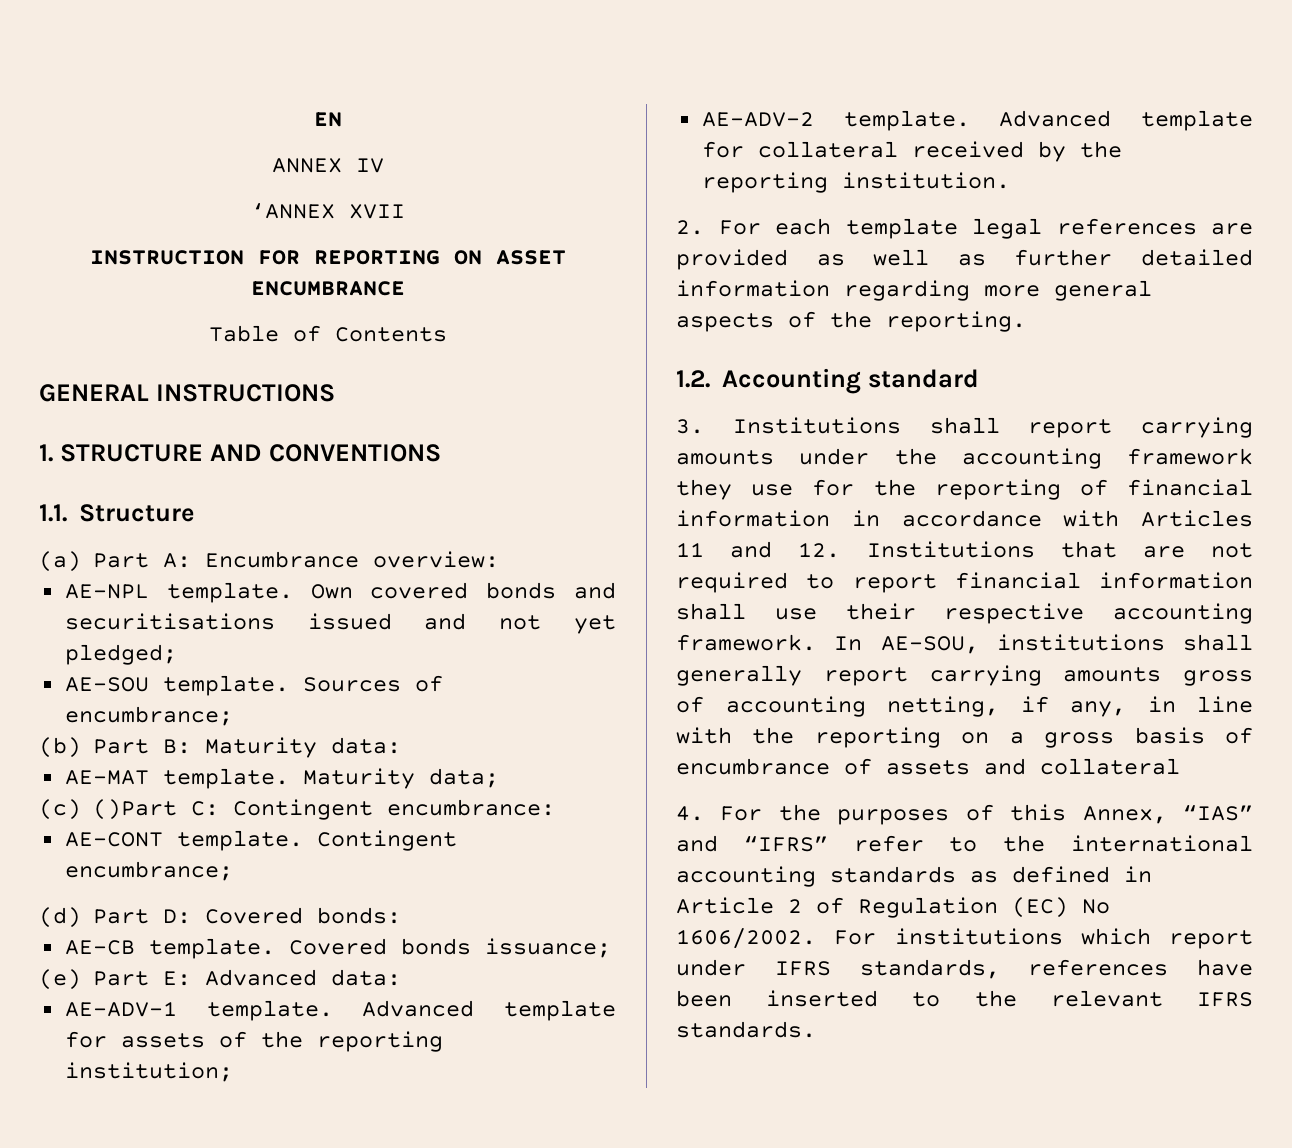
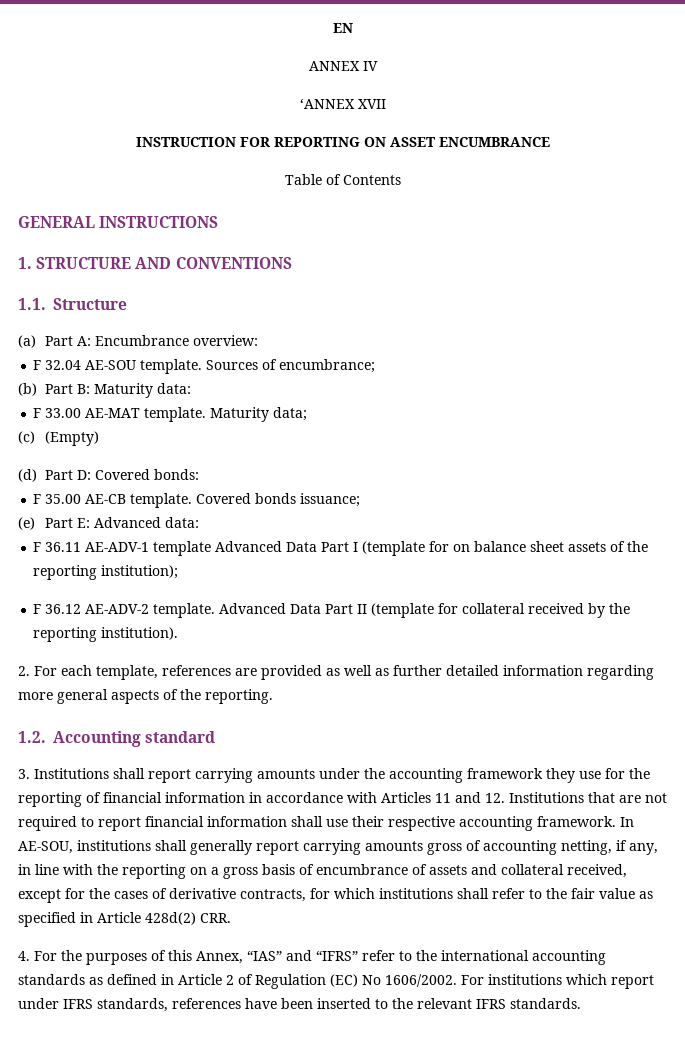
[64,582,616,603] [64,613,616,634] [64,644,177,665] AE-NPL template. Own covered bonds and securitisations issued and not yet pledged; // -> [33,360,82,370] F 32.04
(401, 745) none -> [33,408,82,418] F 33.00
[92,799,555,820] [64,830,457,851] [64,861,233,881] ()Part C: Contingent encumbrance: // AE-CONT template. Contingent encumbrance; -> [44,431,99,446] (Empty)
(401, 915) none -> [33,494,82,504] F 35.00
[64,1000,616,1021] [64,1031,443,1052] [64,1062,233,1082] [701,110,1253,131] AE-ADV-1 template. Advanced template for assets of the reporting institution; // AE-ADV-2 template. Advanced template -> [33,541,649,556] [33,565,179,580] [33,603,435,618] F 36.11 AE-ADV-1 template Advanced Data Part I (template for on balance sheet assets of the reporting institution); // F 36.12 AE-ADV-2 template. Advanced Data Part II (template
[841,172,1010,189] institution. -> [101,627,179,640] institution).
[845,218,1042,239] template legal -> [96,665,158,680] template,
(1180, 766) none -> [567,864,627,878] [18,888,653,903] [18,912,231,927] received, except for the cases of derivative contracts, for which institutions shall refer to the fair value as specified in Article 428d(2) CRR.

